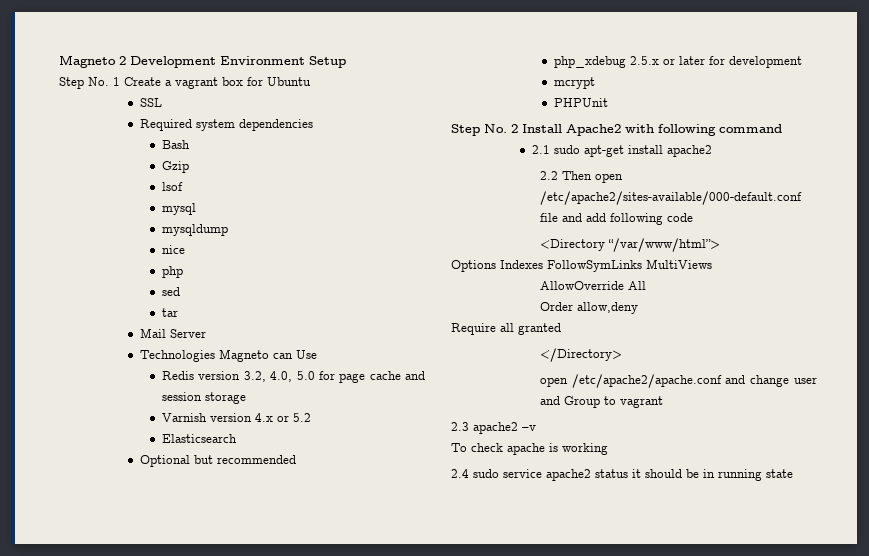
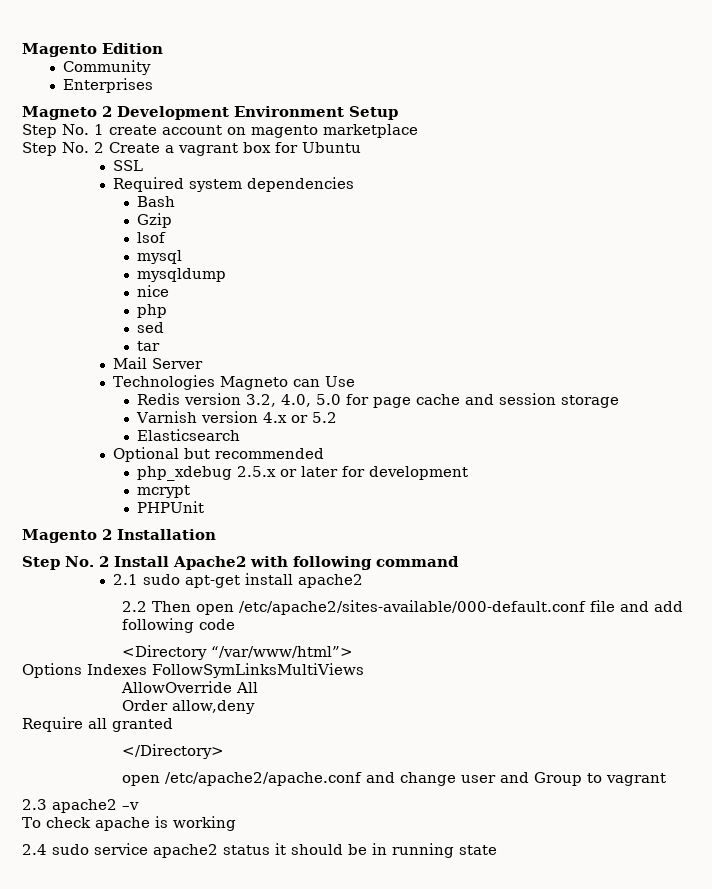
(59, 61) none -> [22,43,163,57] [62,60,151,75] [62,78,153,93] Magento Edition // Community // Enterprises //
(120, 81) none -> [109,124,418,138] [22,142,104,156] create account on magento marketplace // Step No. 2
(609, 102) none -> [22,529,216,543] // Magento 2 Installation
[547,259,712,272] FollowSymLinks MultiViews -> [152,663,364,678] FollowSymLinksMultiViews

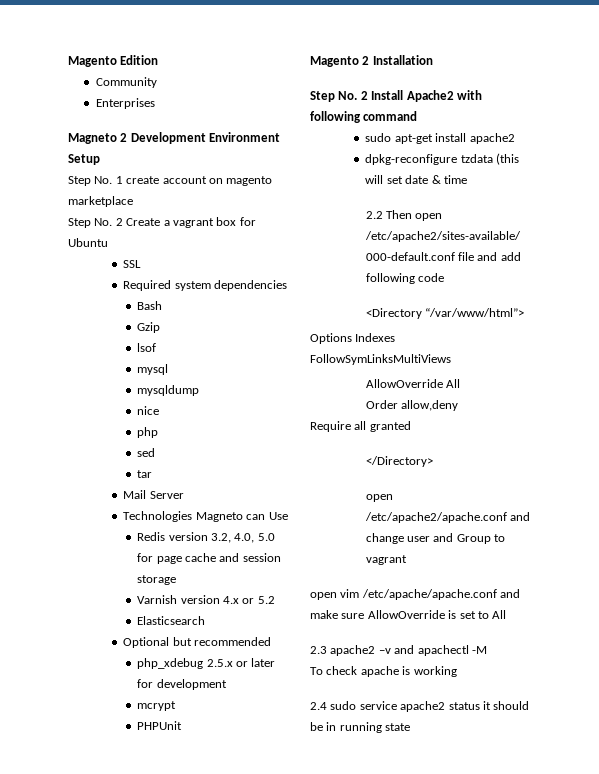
[112,574,138,585] 2.1 -> (418, 116) none
(363, 581) none -> [365,153,520,165] [365,175,467,184] // dpkg-reconfigure tzdata (this will set date & time
(666, 779) none -> [310,589,521,600] [310,610,507,619] // open vim /etc/apache/apache.conf and make sure AllowOverride is set to All
(139, 806) none -> [394,645,487,656] and apachectl -M

